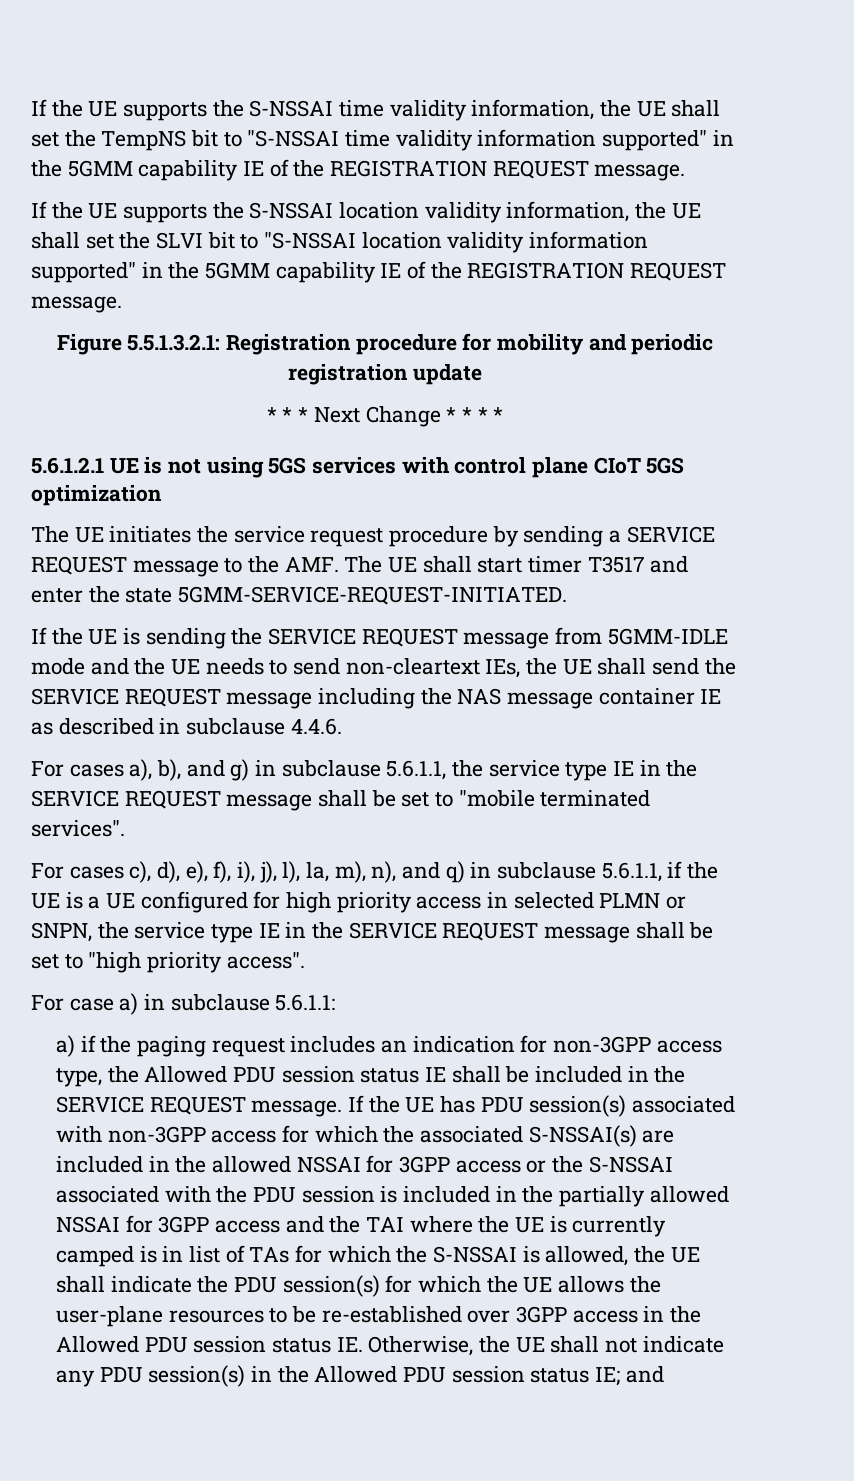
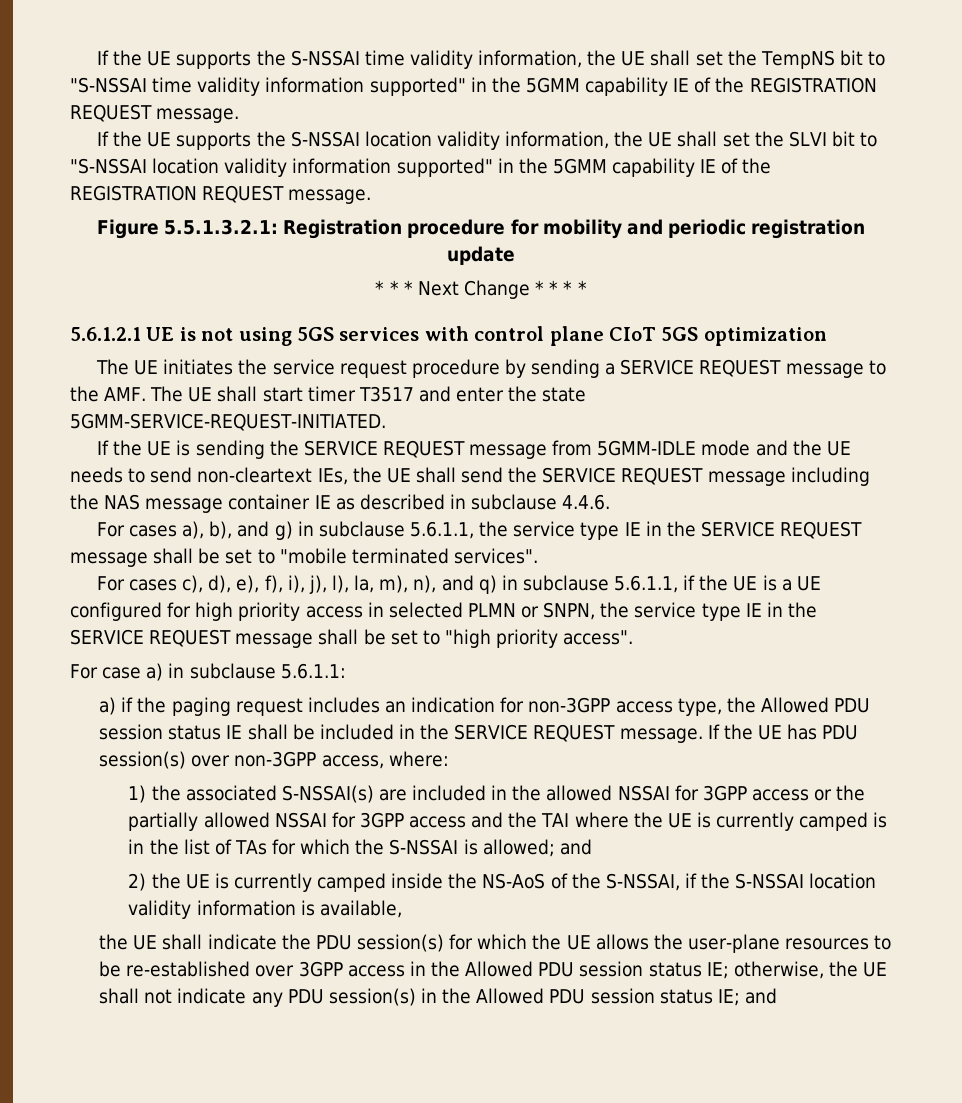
[631,1096,735,1113] [55,1125,378,1143] associated with non-3GPP access for which -> [191,751,449,769] [128,785,147,803] over non-3GPP access, where: // 1)
[588,1156,673,1173] [55,1186,554,1203] S-NSSAI associated with the PDU session is included in the -> (866, 793) none
(184, 1254) none -> [149,839,179,855] the
[545,1246,629,1266] allowed, -> [482,839,592,857] [128,873,877,892] [128,900,402,919] allowed; and // 2) the UE is currently camped inside the NS-AoS of the S-NSSAI, if the S-NSSAI location validity information is available, //
[336,1336,474,1356] IE. Otherwise, -> [706,961,824,979] IE; otherwise,

